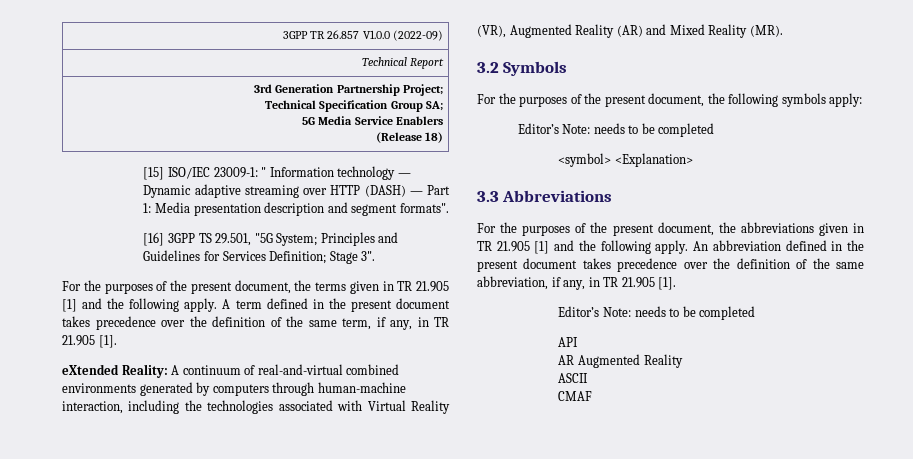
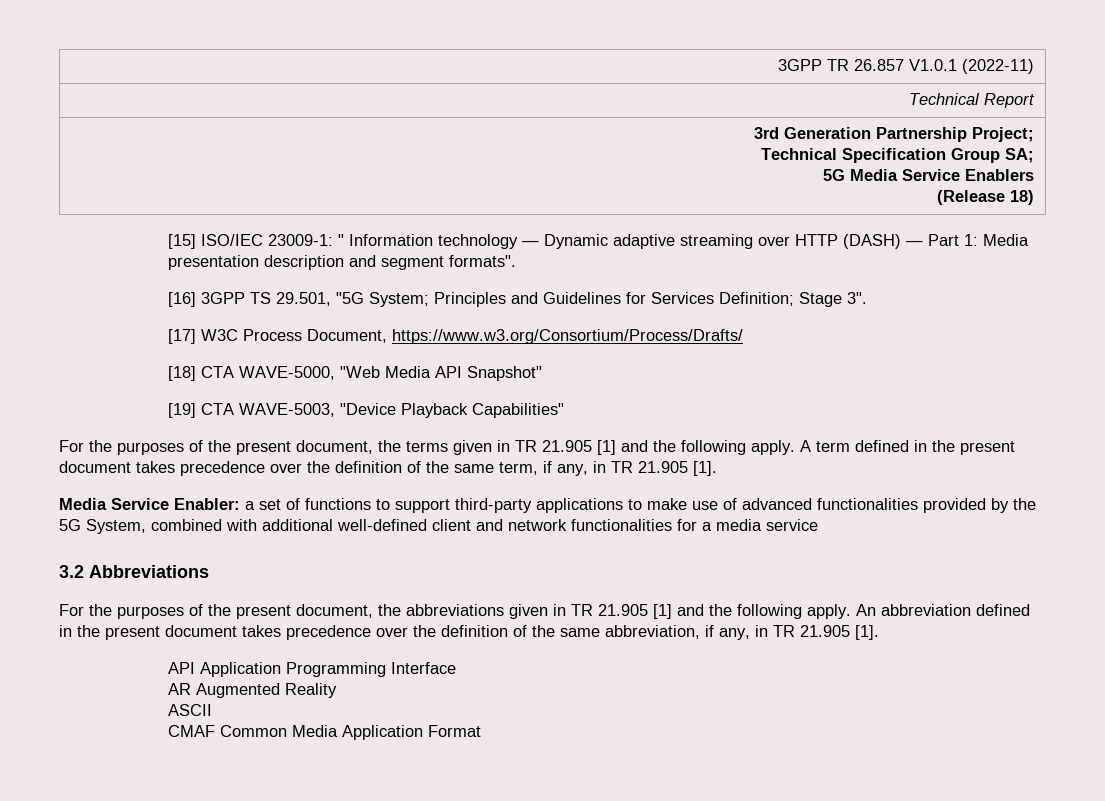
[362,30,443,41] V1.0.0 (2022-09) -> [908,59,1034,74] V1.0.1 (2022-11)
(376, 256) none -> [167,329,743,344] [167,366,542,381] [167,403,564,418] // [17] W3C Process Document, https://www.w3.org/Consortium/Process/Drafts/ // [18] CTA WAVE-5000, "Web Media API Snapshot" // [19] CTA WAVE-5003, "Device Playback Capabilities"
[62,364,400,378] [62,382,406,396] [62,400,450,414] [477,24,783,38] [477,61,568,76] [477,93,863,107] [517,123,715,137] [558,153,693,167] [477,191,499,202] eXtended Reality: A continuum of real-and-virtual combined environments generated by computers through human-machine interaction, including the technologies associated with Virtual Reality (VR), Augmented Reality (AR) and Mixed Reality (MR). // 3.2 Symbols // For the purposes of the present document, the following symbols apply: // Editor’s Note: needs to be completed // <symbol> <Explanation> // 3.3 -> [59,498,1036,513] [59,519,818,534] [59,565,84,578] Media Service Enabler: a set of functions to support third-party applications to make use of advanced functionalities provided by the 5G System, combined with additional well-defined client and network functionalities for a media service // 3.2
[558,306,756,320] [558,337,579,347] Editor’s Note: needs to be completed // API -> [167,662,456,677] API Application Programming Interface
(593, 396) none -> [219,725,481,740] Common Media Application Format

